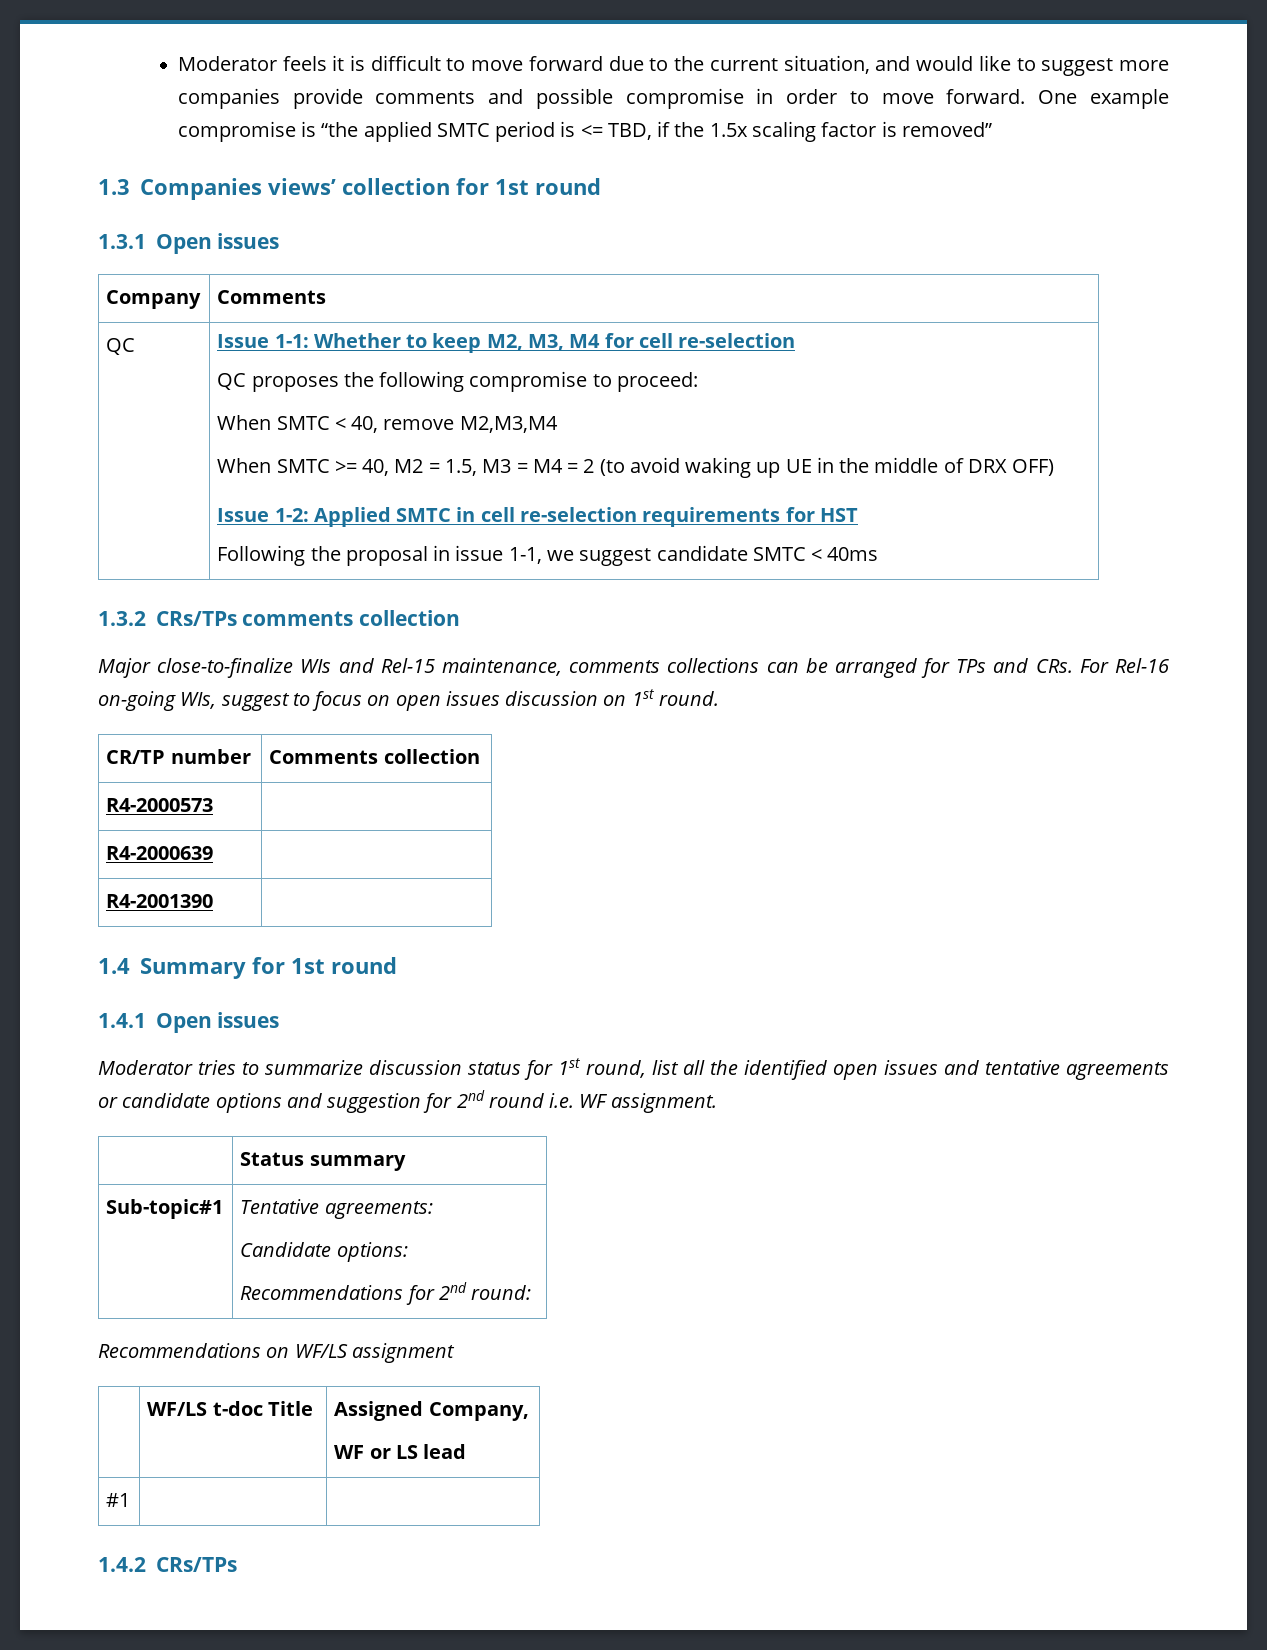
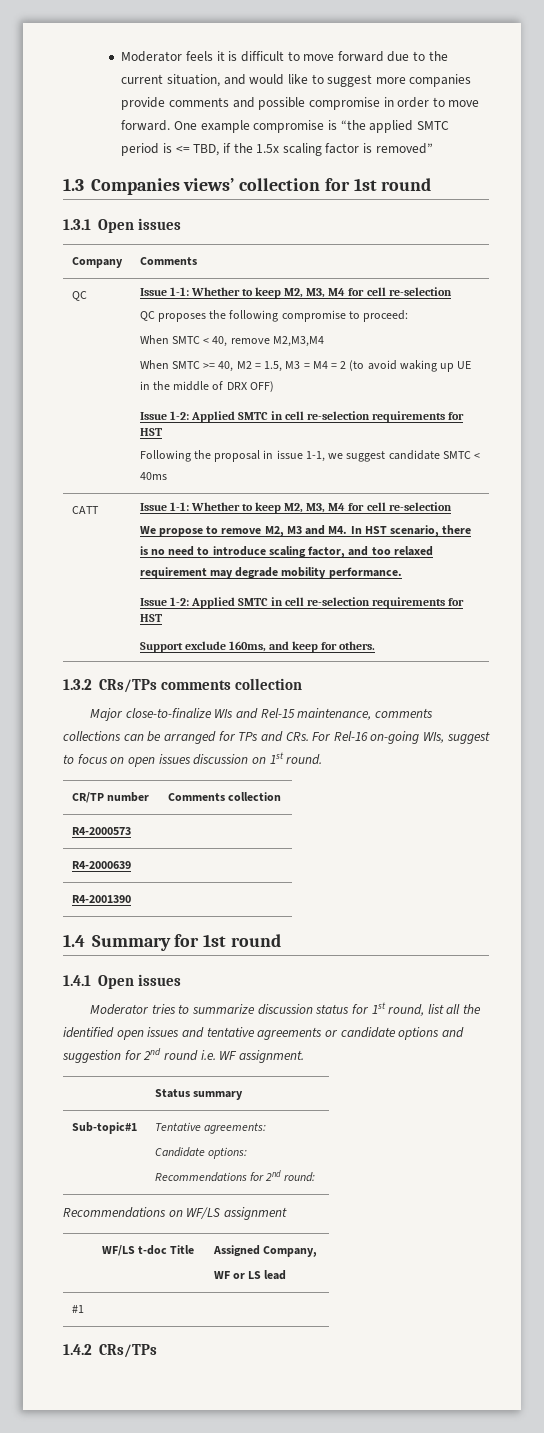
(879, 554) none -> [71,506,99,514] [139,502,452,514] [139,525,472,537] [139,546,433,558] [139,567,402,579] [139,597,465,609] [139,614,162,622] [139,641,376,653] // CATT | Issue 1-1: Whether to keep M2, M3, M4 for cell re-selection // We propose to remove M2, M3 and M4. In HST scenario, there is no need to introduce scaling factor, and too relaxed requirement may degrade mobility performance. // Issue 1-2: Applied SMTC in cell re-selection requirements for HST // Support exclude 160ms, and keep for others.

